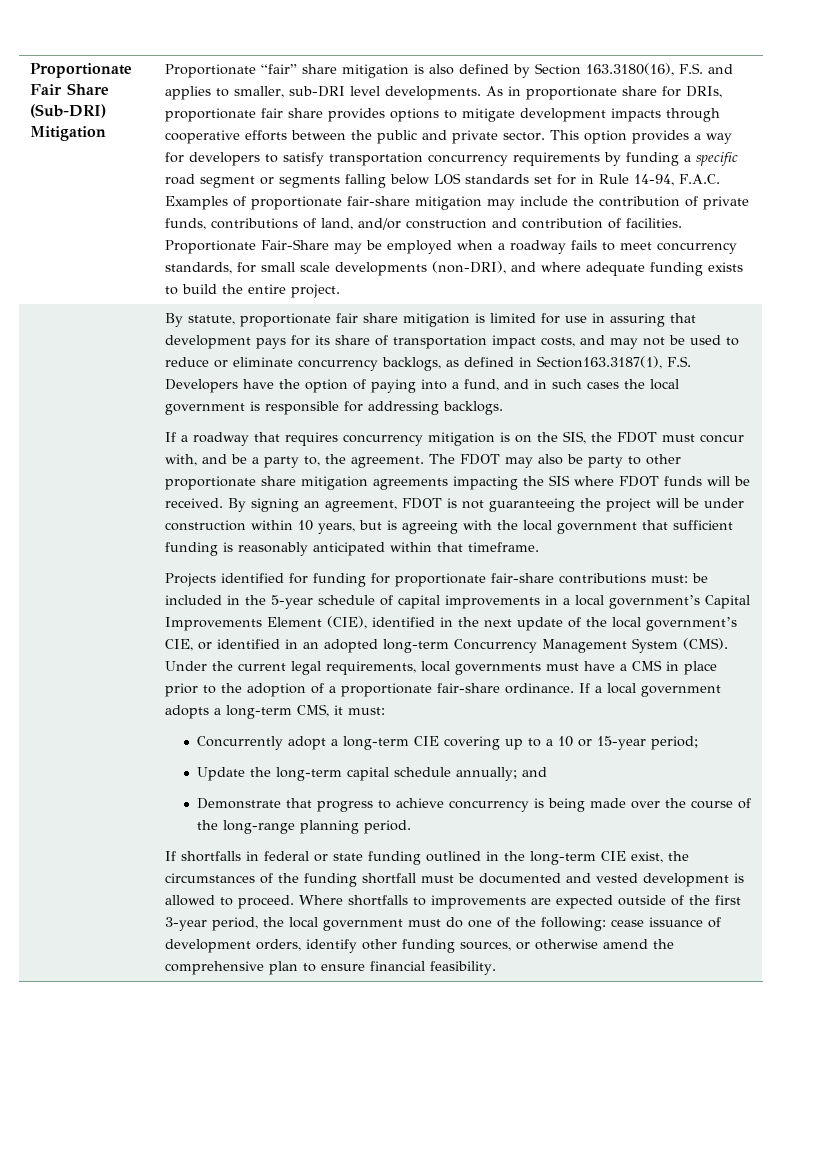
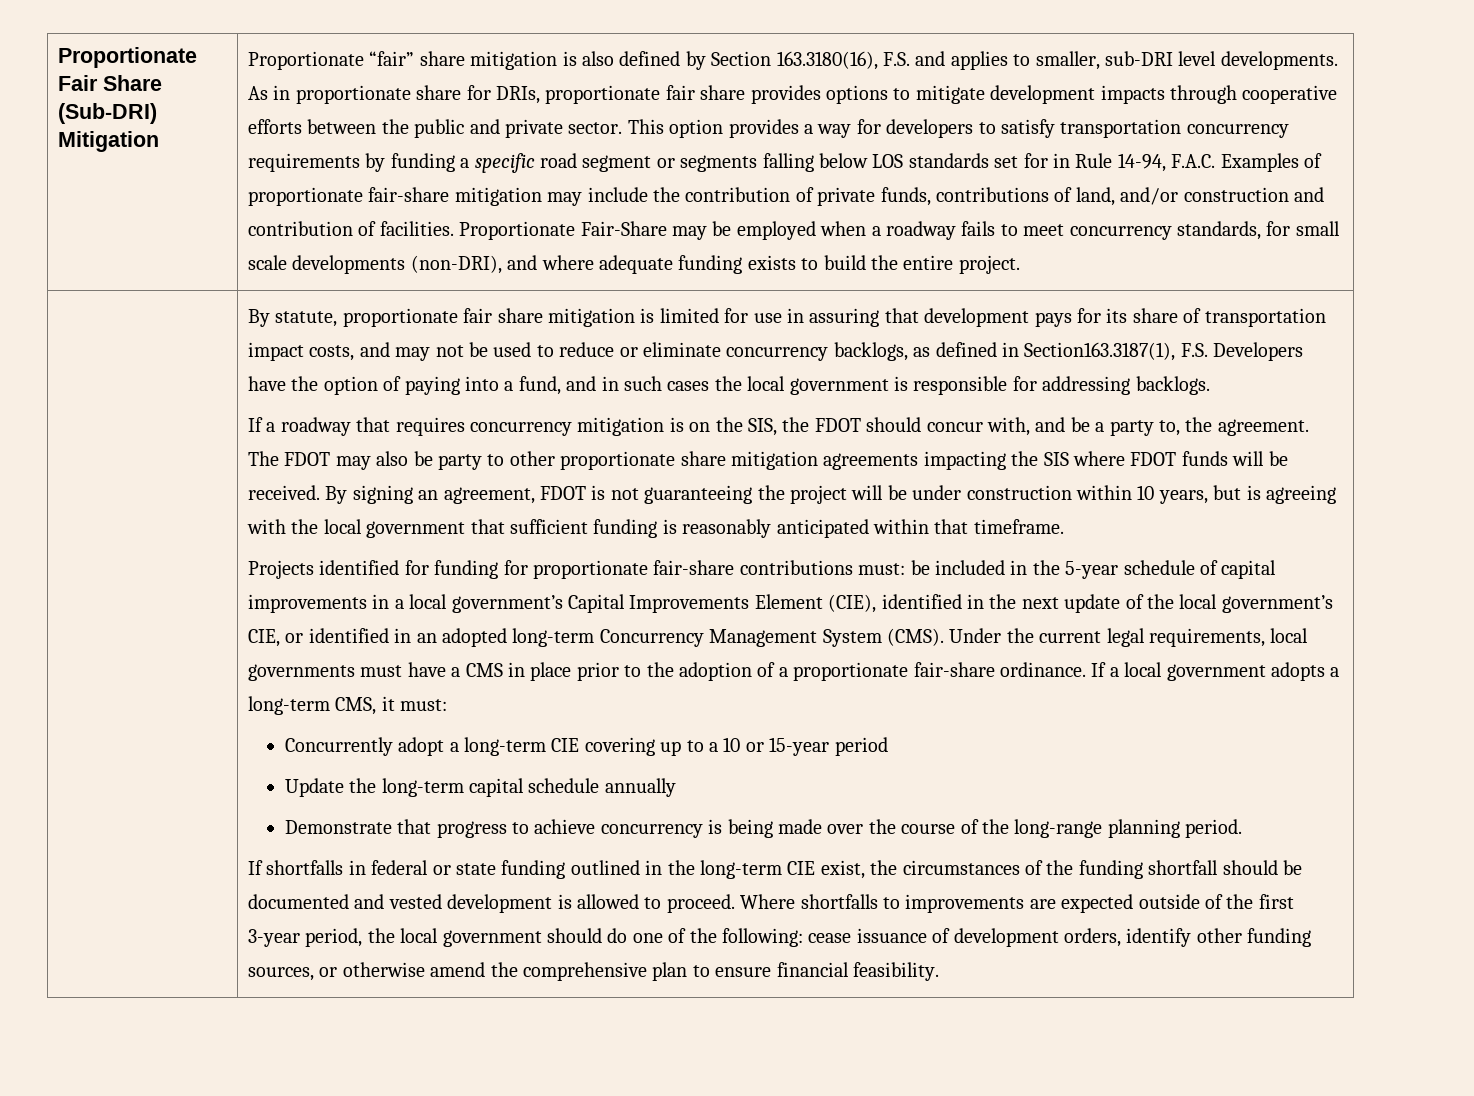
[661,434,695,442] must -> [866,417,922,432] should
[650,736,698,750] period; -> [834,737,888,756] period
[455,767,547,781] annually; and -> [604,778,676,797] annually
[420,875,454,883] must -> [1222,860,1278,875] should
[407,919,441,927] must -> [546,928,602,943] should

